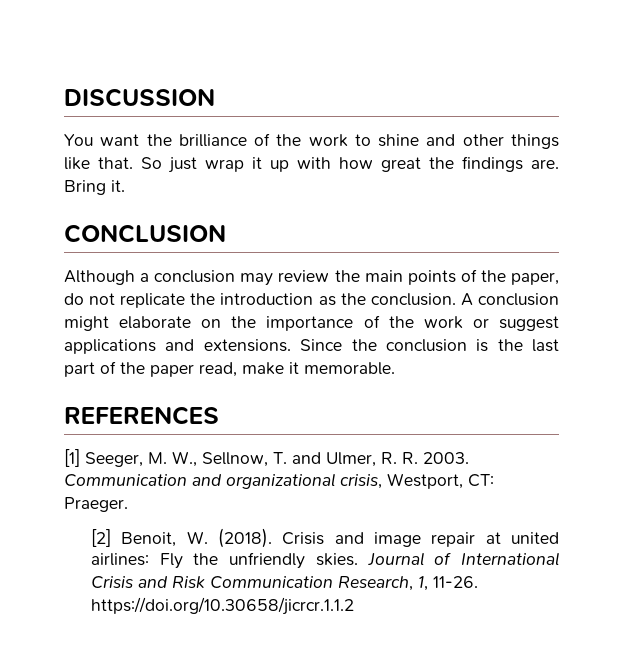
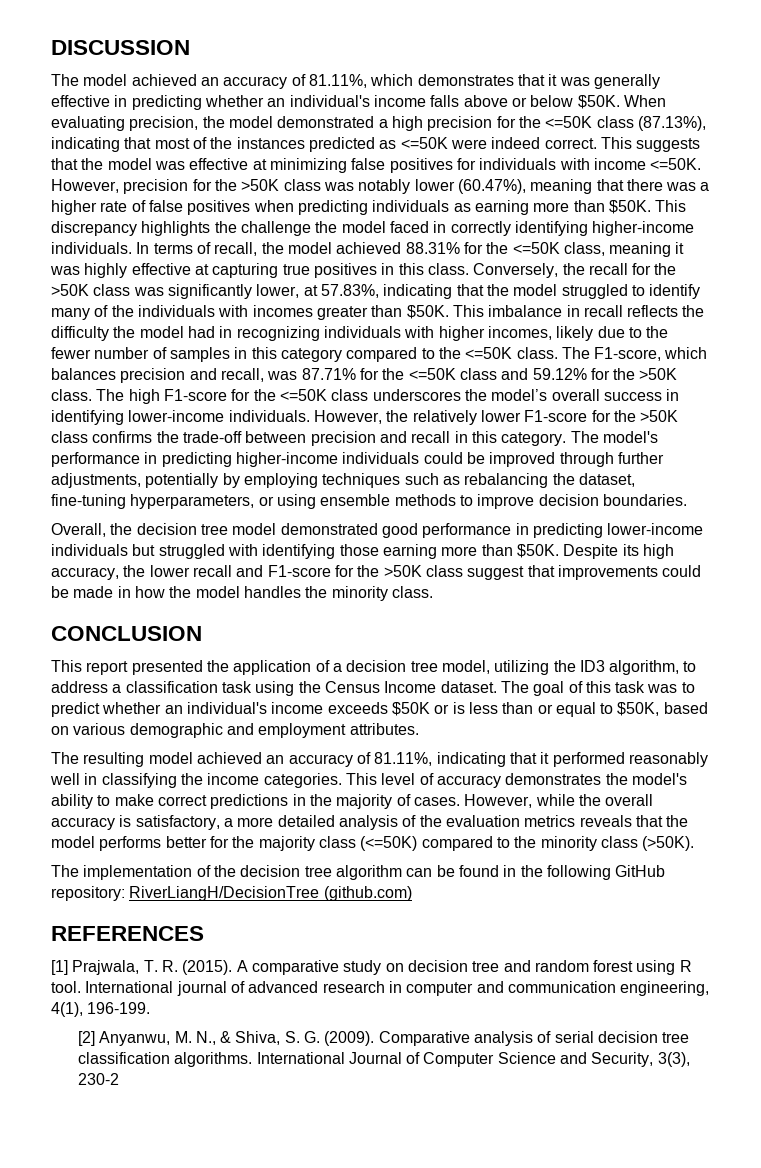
[64,133,559,149] [64,156,559,173] [64,180,125,195] [64,224,226,243] [64,269,560,286] [64,293,559,308] [64,315,559,331] [64,339,559,354] [64,361,395,377] [64,406,219,425] [64,449,469,467] [64,473,494,489] [64,497,128,512] [91,528,559,548] [91,552,559,569] [91,576,479,591] [91,597,355,615] You want the brilliance of the work to shine and other things like that. So just wrap it up with how great the findings are. Bring it. // CONCLUSION // Although a conclusion may review the main points of the paper, do not replicate the introduction as the conclusion. A conclusion might elaborate on the importance of the work or suggest applications and extensions. Since the conclusion is the last part of the paper read, make it memorable. // REFERENCES // [1] Seeger, M. W., Sellnow, T. and Ulmer, R. R. 2003. Communication and organizational crisis, Westport, CT: Praeger. // [2] Benoit, W. (2018). Crisis and image repair at united airlines: Fly the unfriendly skies. Journal of International Crisis and Risk Communication Research, 1, 11-26. https://doi.org/10.30658/jicrcr.1.1.2 -> [51,74,660,89] [51,95,666,110] [51,116,706,131] [51,137,701,152] [51,158,702,173] [51,179,710,194] [51,200,687,215] [51,221,695,236] [51,242,685,257] [50,263,677,278] [51,284,701,299] [51,305,705,320] [51,326,669,341] [51,347,708,362] [51,368,678,383] [51,389,680,404] [51,410,679,425] [51,431,658,446] [51,452,664,467] [51,473,635,488] [51,494,687,509] [51,523,704,538] [51,544,674,559] [51,565,702,580] [51,586,433,601] [51,626,202,641] [51,660,697,675] [51,681,695,696] [51,702,708,717] [51,723,419,738] [51,752,708,767] [50,773,687,788] [51,794,654,809] [51,815,689,830] [51,836,695,851] [51,865,666,880] [51,886,412,901] [51,926,204,941] [51,960,692,975] [51,981,710,996] [51,1002,151,1017] [77,1031,690,1046] [77,1052,690,1067] [77,1073,119,1085] The model achieved an accuracy of 81.11%, which demonstrates that it was generally effective in predicting whether an individual's income falls above or below $50K. When evaluating precision, the model demonstrated a high precision for the <=50K class (87.13%), indicating that most of the instances predicted as <=50K were indeed correct. This suggests that the model was effective at minimizing false positives for individuals with income <=50K. However, precision for the >50K class was notably lower (60.47%), meaning that there was a higher rate of false positives when predicting individuals as earning more than $50K. This discrepancy highlights the challenge the model faced in correctly identifying higher-income individuals. In terms of recall, the model achieved 88.31% for the <=50K class, meaning it was highly effective at capturing true positives in this class. Conversely, the recall for the >50K class was significantly lower, at 57.83%, indicating that the model struggled to identify many of the individuals with incomes greater than $50K. This imbalance in recall reflects the difficulty the model had in recognizing individuals with higher incomes, likely due to the fewer number of samples in this category compared to the <=50K class. The F1-score, which balances precision and recall, was 87.71% for the <=50K class and 59.12% for the >50K class. The high F1-score for the <=50K class underscores the model’s overall success in identifying lower-income individuals. However, the relatively lower F1-score for the >50K class confirms the trade-off between precision and recall in this category. The model's performance in predicting higher-income individuals could be improved through further adjustments, potentially by employing techniques such as rebalancing the dataset, fine-tuning hyperparameters, or using ensemble methods to improve decision boundaries. // Overall, the decision tree model demonstrated good performance in predicting lower-income individuals but struggled with identifying those earning more than $50K. Despite its high accuracy, the lower recall and F1-score for the >50K class suggest that improvements could be made in how the model handles the minority class. // CONCLUSION // This report presented the application of a decision tree model, utilizing the ID3 algorithm, to address a classification task using the Census Income dataset. The goal of this task was to predict whether an individual's income exceeds $50K or is less than or equal to $50K, based on various demographic and employment attributes. // The resulting model achieved an accuracy of 81.11%, indicating that it performed reasonably well in classifying the income categories. This level of accuracy demonstrates the model's ability to make correct predictions in the majority of cases. However, while the overall accuracy is satisfactory, a more detailed analysis of the evaluation metrics reveals that the model performs better for the majority class (<=50K) compared to the minority class (>50K). // The implementation of the decision tree algorithm can be found in the following GitHub repository: RiverLiangH/DecisionTree (github.com) // REFERENCES // [1] Prajwala, T. R. (2015). A comparative study on decision tree and random forest using R tool. International journal of advanced research in computer and communication engineering, 4(1), 196-199. // [2] Anyanwu, M. N., & Shiva, S. G. (2009). Comparative analysis of serial decision tree classification algorithms. International Journal of Computer Science and Security, 3(3), 230-2

